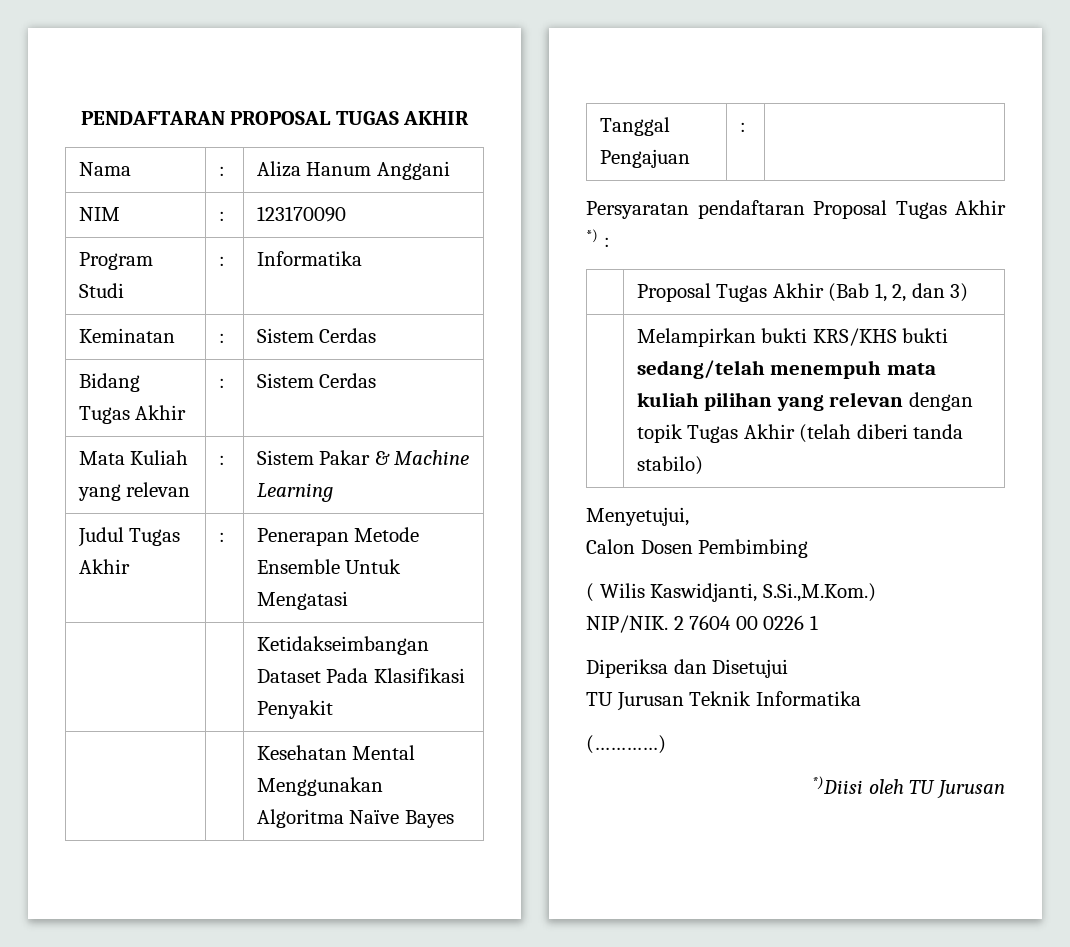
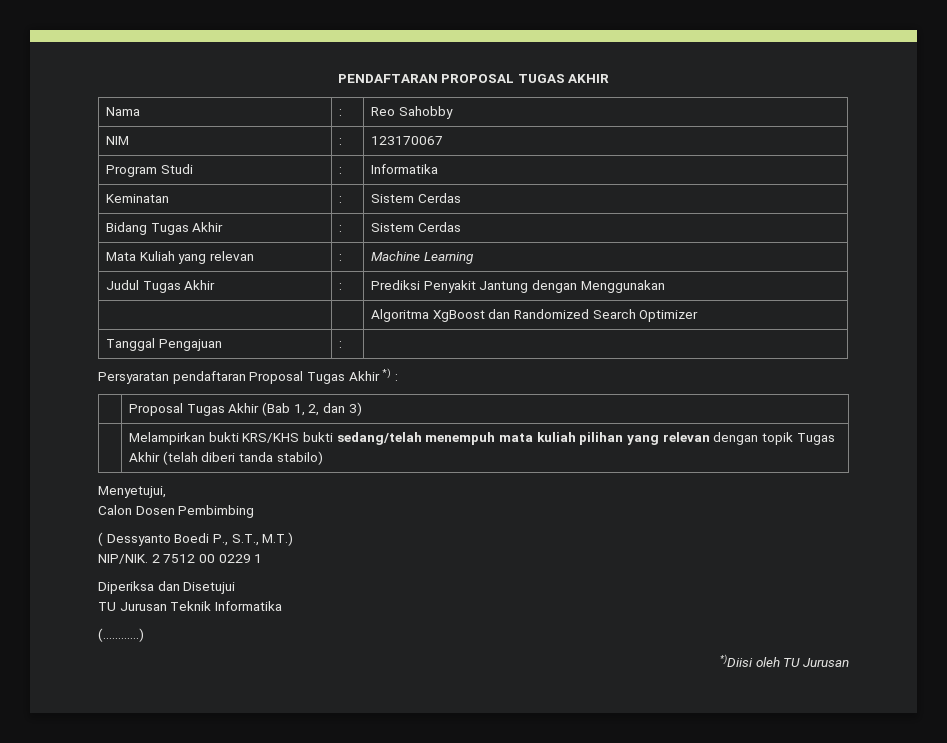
[256,161,450,180] Aliza Hanum Anggani -> [371,106,453,119] Reo Sahobby
[256,206,346,222] 123170090 -> [371,136,444,145] 123170067
[256,450,390,465] Sistem Pakar & -> (343, 257) none
[256,527,420,546] [256,559,402,574] [256,591,348,610] [256,636,429,655] [256,668,465,683] [256,700,333,719] [256,745,416,760] [256,777,383,796] [256,809,454,828] Penerapan Metode Ensemble Untuk Mengatasi // | | Ketidakseimbangan Dataset Pada Klasifikasi Penyakit // | | Kesehatan Mental Menggunakan Algoritma Naïve Bayes -> [371,280,665,293] [371,309,699,322] Prediksi Penyakit Jantung dengan Menggunakan // | | Algoritma XgBoost dan Randomized Search Optimizer
[599,583,876,602] Wilis Kaswidjanti, S.Si.,M.Kom.) -> [106,532,294,546] Dessyanto Boedi P., S.T., M.T.)
[689,615,805,630] 7604 00 0226 -> [163,554,251,563] 7512 00 0229

